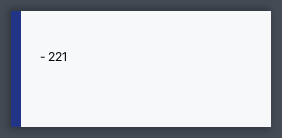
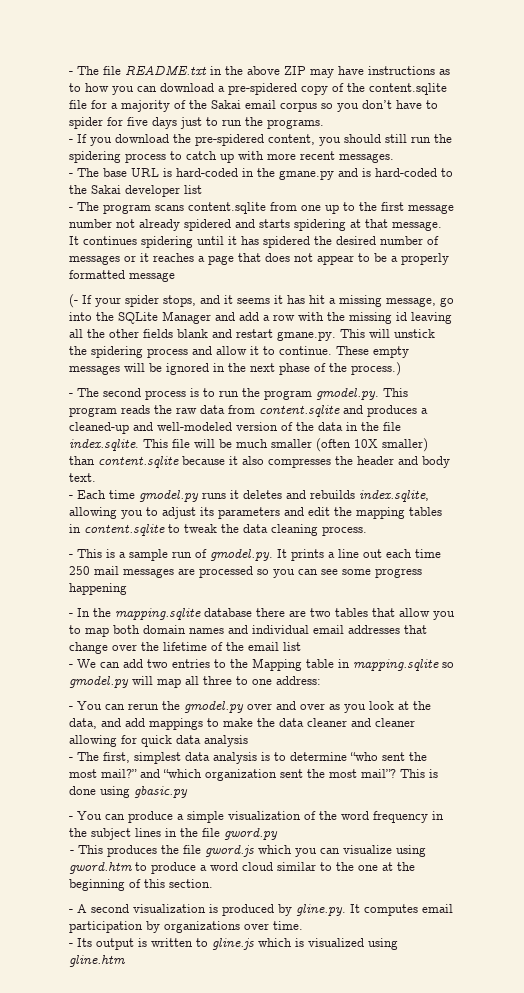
[40,52,68,61] - 221 -> [69,65,450,78] [69,83,447,95] [69,100,438,112] [69,117,324,129] [69,134,452,146] [69,151,394,163] [69,168,453,180] [69,185,202,197] [69,202,454,214] [69,219,442,231] [69,236,439,248] [69,253,449,265] [69,270,175,282] [69,294,454,308] [69,311,452,324] [69,329,435,341] [69,346,409,358] [69,362,401,376] [69,388,408,400] [69,405,428,417] [69,422,401,434] [69,438,428,452] [69,456,450,468] [69,473,96,482] [69,490,429,502] [69,507,442,519] [69,524,367,536] [69,549,441,561] [69,566,422,578] [69,583,127,595] [69,608,455,620] [69,625,427,637] [69,642,301,654] [69,658,454,671] [69,676,321,688] [69,701,431,713] [69,718,415,730] [69,735,248,747] [69,752,427,764] [69,769,438,781] [69,786,188,798] [69,811,444,823] [69,828,278,840] [69,845,426,857] [69,862,415,874] [69,879,213,891] [69,904,453,916] [69,921,303,933] [69,938,398,950] [69,955,125,967] - The file README.txt in the above ZIP may have instructions as to how you can download a pre-spidered copy of the content.sqlite file for a majority of the Sakai email corpus so you don’t have to spider for five days just to run the programs. // - If you download the pre-spidered content, you should still run the spidering process to catch up with more recent messages. // - The base URL is hard-coded in the gmane.py and is hard-coded to the Sakai developer list // - The program scans content.sqlite from one up to the first message number not already spidered and starts spidering at that message. It continues spidering until it has spidered the desired number of messages or it reaches a page that does not appear to be a properly formatted message // (- If your spider stops, and it seems it has hit a missing message, go into the SQLite Manager and add a row with the missing id leaving all the other fields blank and restart gmane.py. This will unstick the spidering process and allow it to continue. These empty messages will be ignored in the next phase of the process.) // - The second process is to run the program gmodel.py. This program reads the raw data from content.sqlite and produces a cleaned-up and well-modeled version of the data in the file index.sqlite. This file will be much smaller (often 10X smaller) than content.sqlite because it also compresses the header and body text. // - Each time gmodel.py runs it deletes and rebuilds index.sqlite, allowing you to adjust its parameters and edit the mapping tables in content.sqlite to tweak the data cleaning process. // - This is a sample run of gmodel.py. It prints a line out each time 250 mail messages are processed so you can see some progress happening // - In the mapping.sqlite database there are two tables that allow you to map both domain names and individual email addresses that change over the lifetime of the email list // - We can add two entries to the Mapping table in mapping.sqlite so gmodel.py will map all three to one address: // - You can rerun the gmodel.py over and over as you look at the data, and add mappings to make the data cleaner and cleaner allowing for quick data analysis // - The first, simplest data analysis is to determine “who sent the most mail?” and “which organization sent the most mail”? This is done using gbasic.py // - You can produce a simple visualization of the word frequency in the subject lines in the file gword.py // - This produces the file gword.js which you can visualize using gword.htm to produce a word cloud similar to the one at the beginning of this section. // - A second visualization is produced by gline.py. It computes email participation by organizations over time. // - Its output is written to gline.js which is visualized using gline.htm

